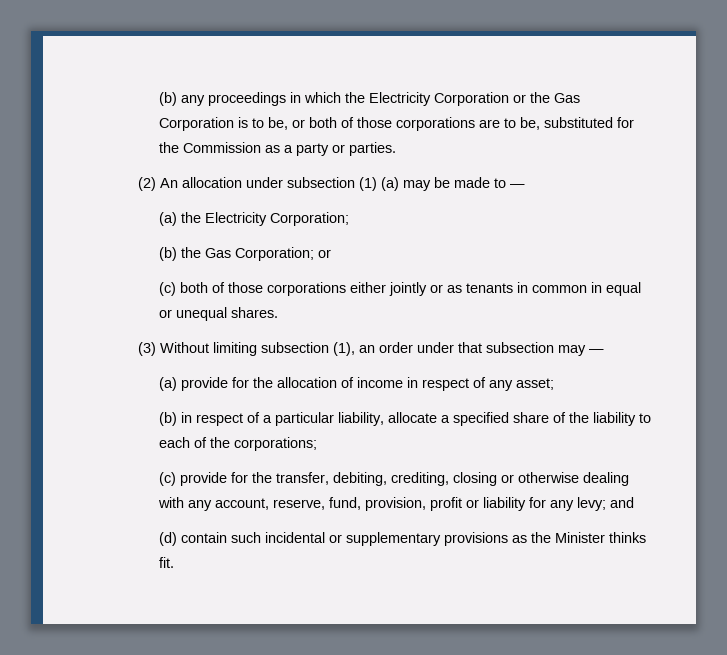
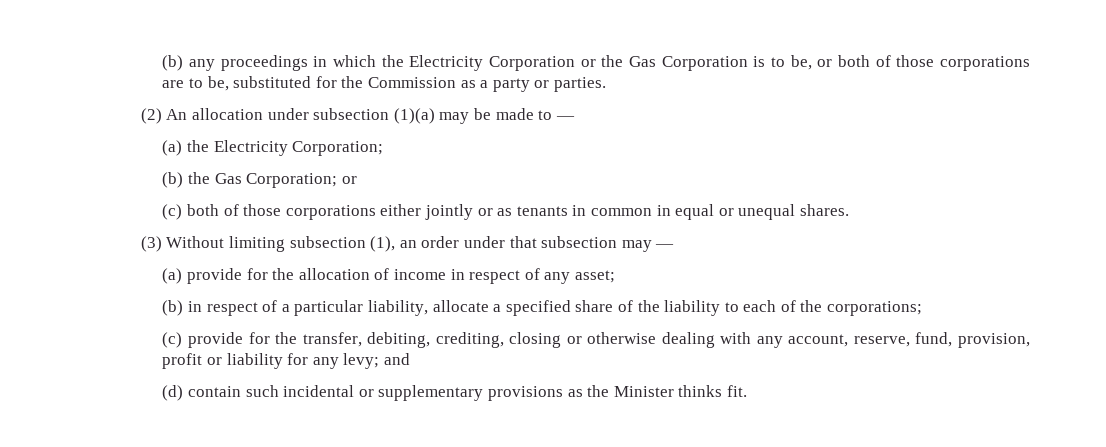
[359,177,400,191] (1) (a) -> [393,108,435,124] (1)(a)

